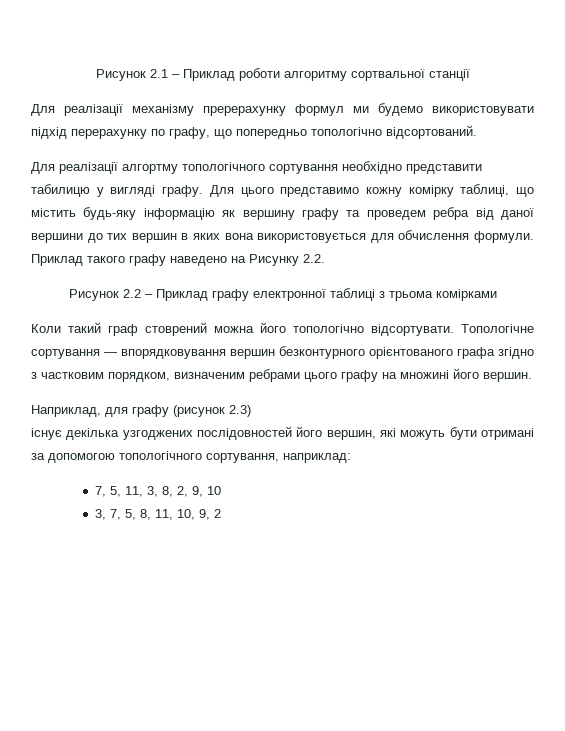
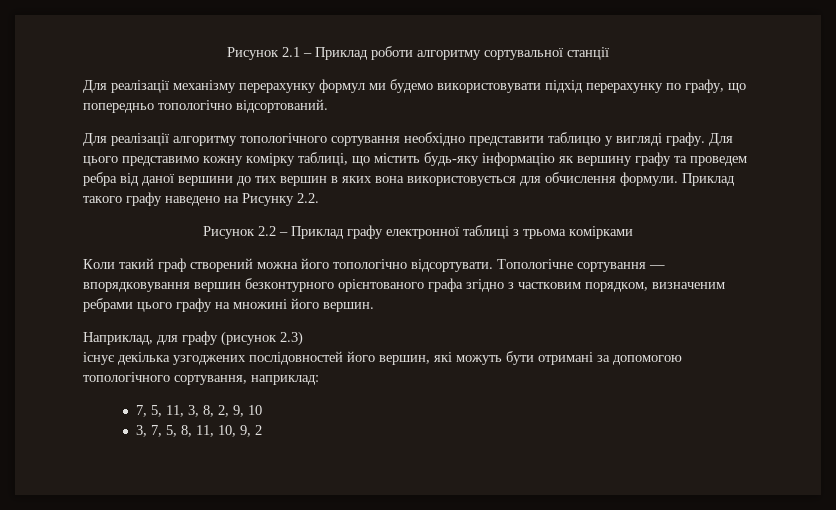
[350,69,425,81] сортвальної -> [484,48,563,60] сортувальної
[203,106,286,116] пререрахунку -> [239,83,316,93] перерахунку
[122,164,178,174] алгортму -> [173,136,237,146] алгоритму
[31,184,90,197] табилицю -> [548,132,601,146] таблицю
[145,322,207,336] стоврений -> [190,258,253,272] створений

